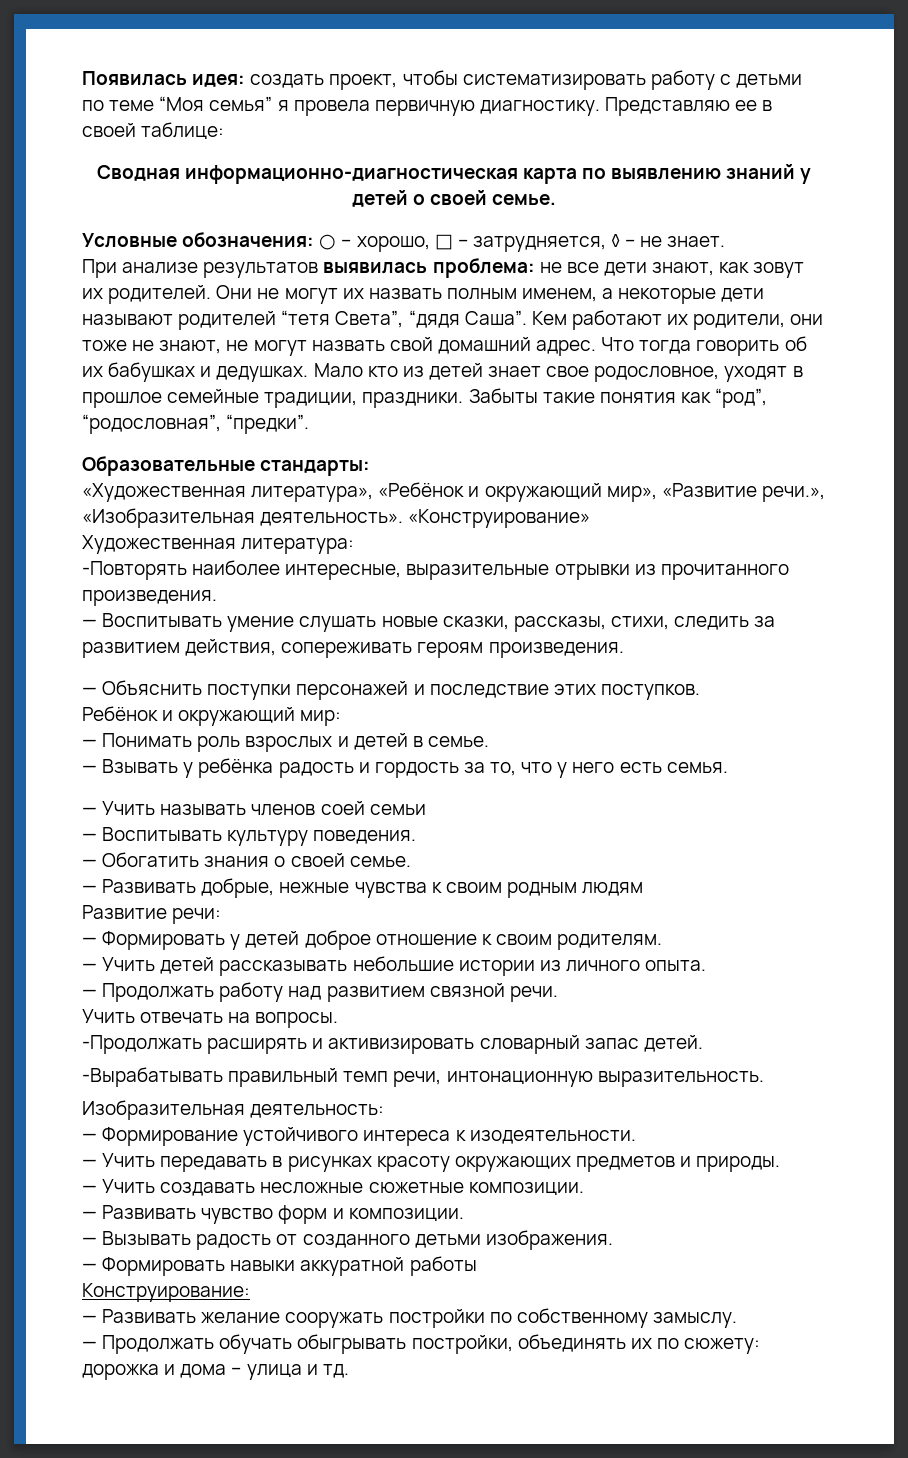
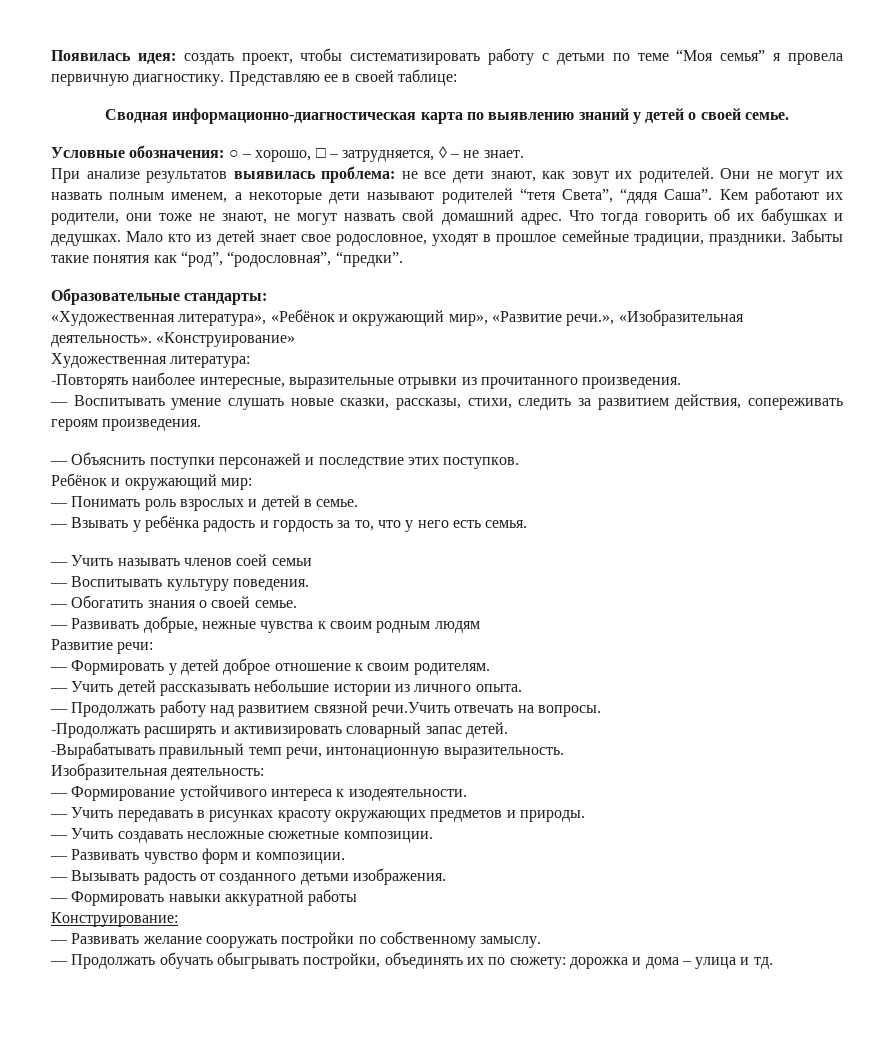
[509,986,558,1002] [82,1009,135,1023] речи. // Учить -> [371,702,450,717] речи.Учить

